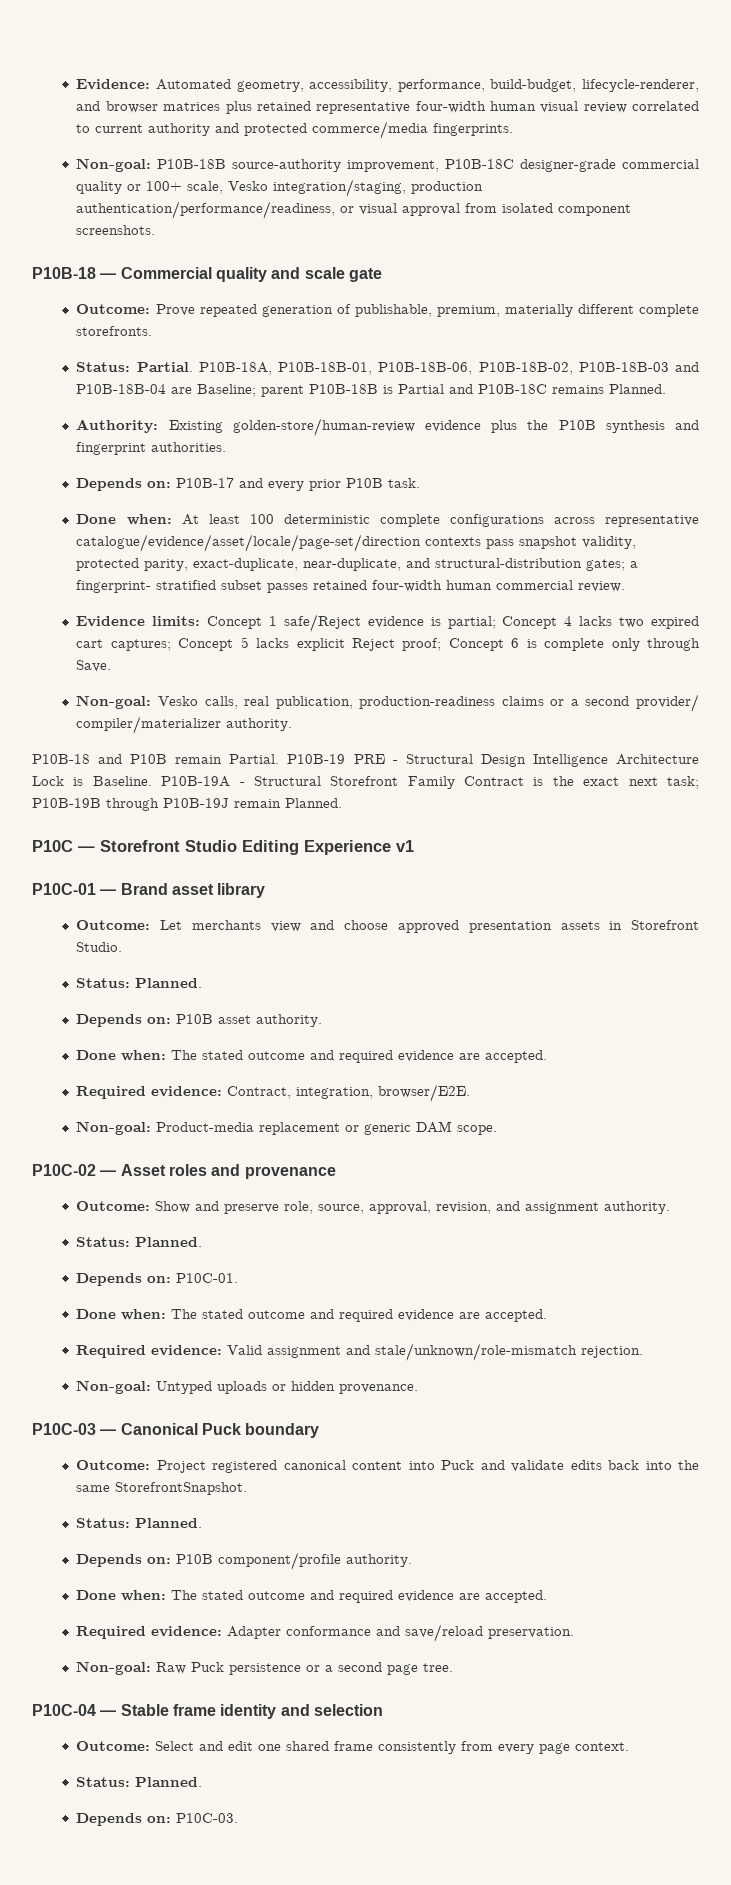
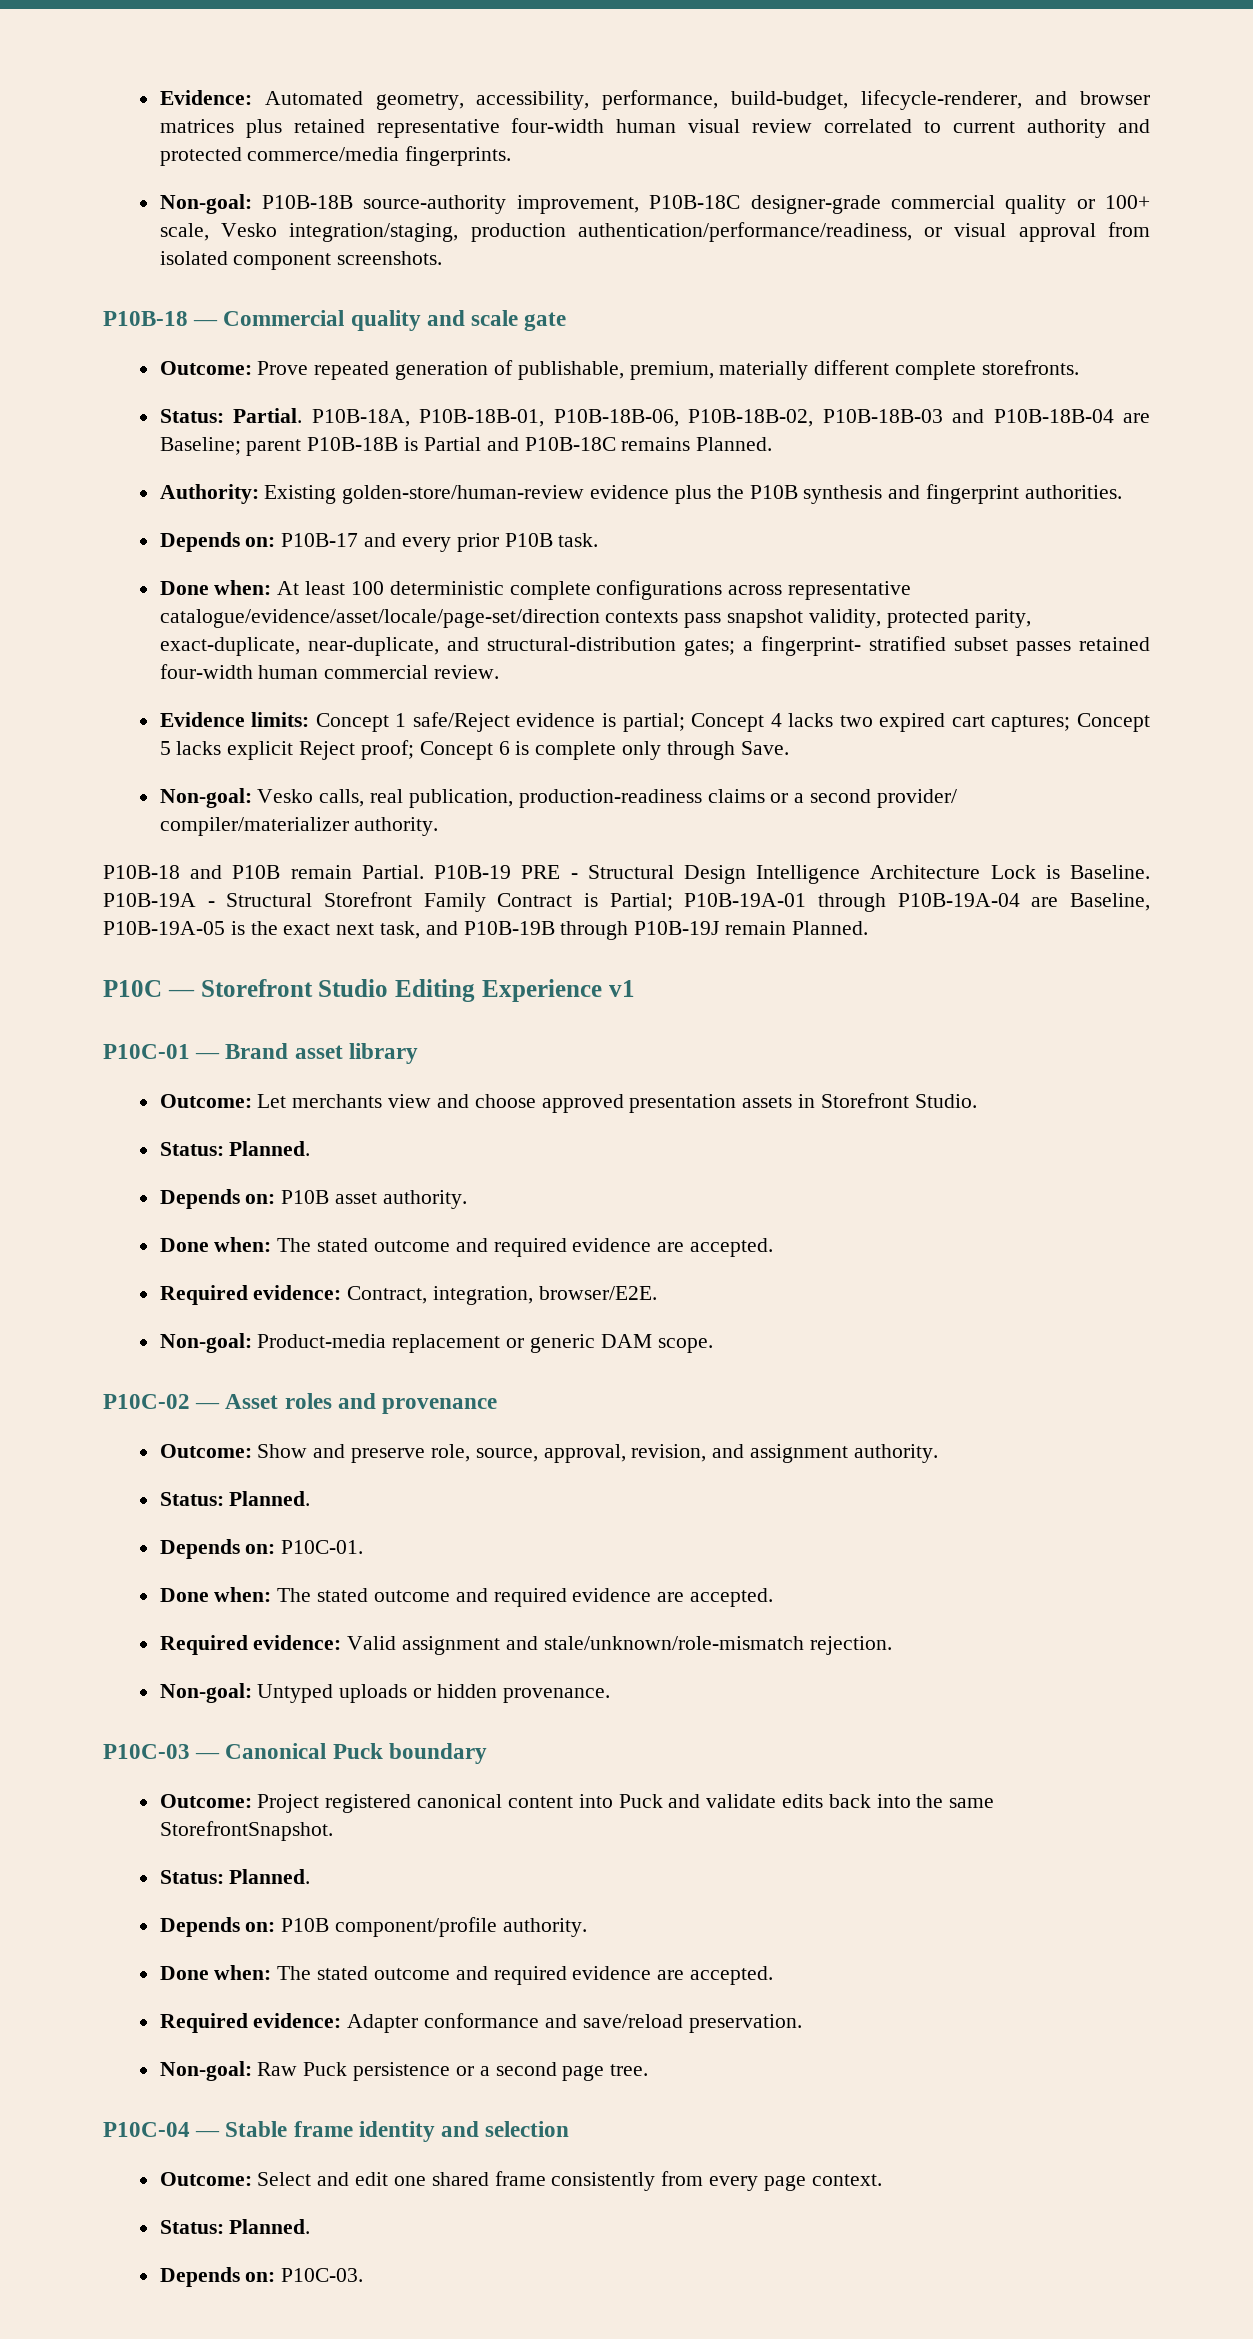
(544, 781) none -> [609,893,1150,912] [103,921,245,935] Partial; P10B-19A-01 through P10B-19A-04 are Baseline, P10B-19A-05 is
[666,776,699,789] task; -> [380,921,458,939] task, and

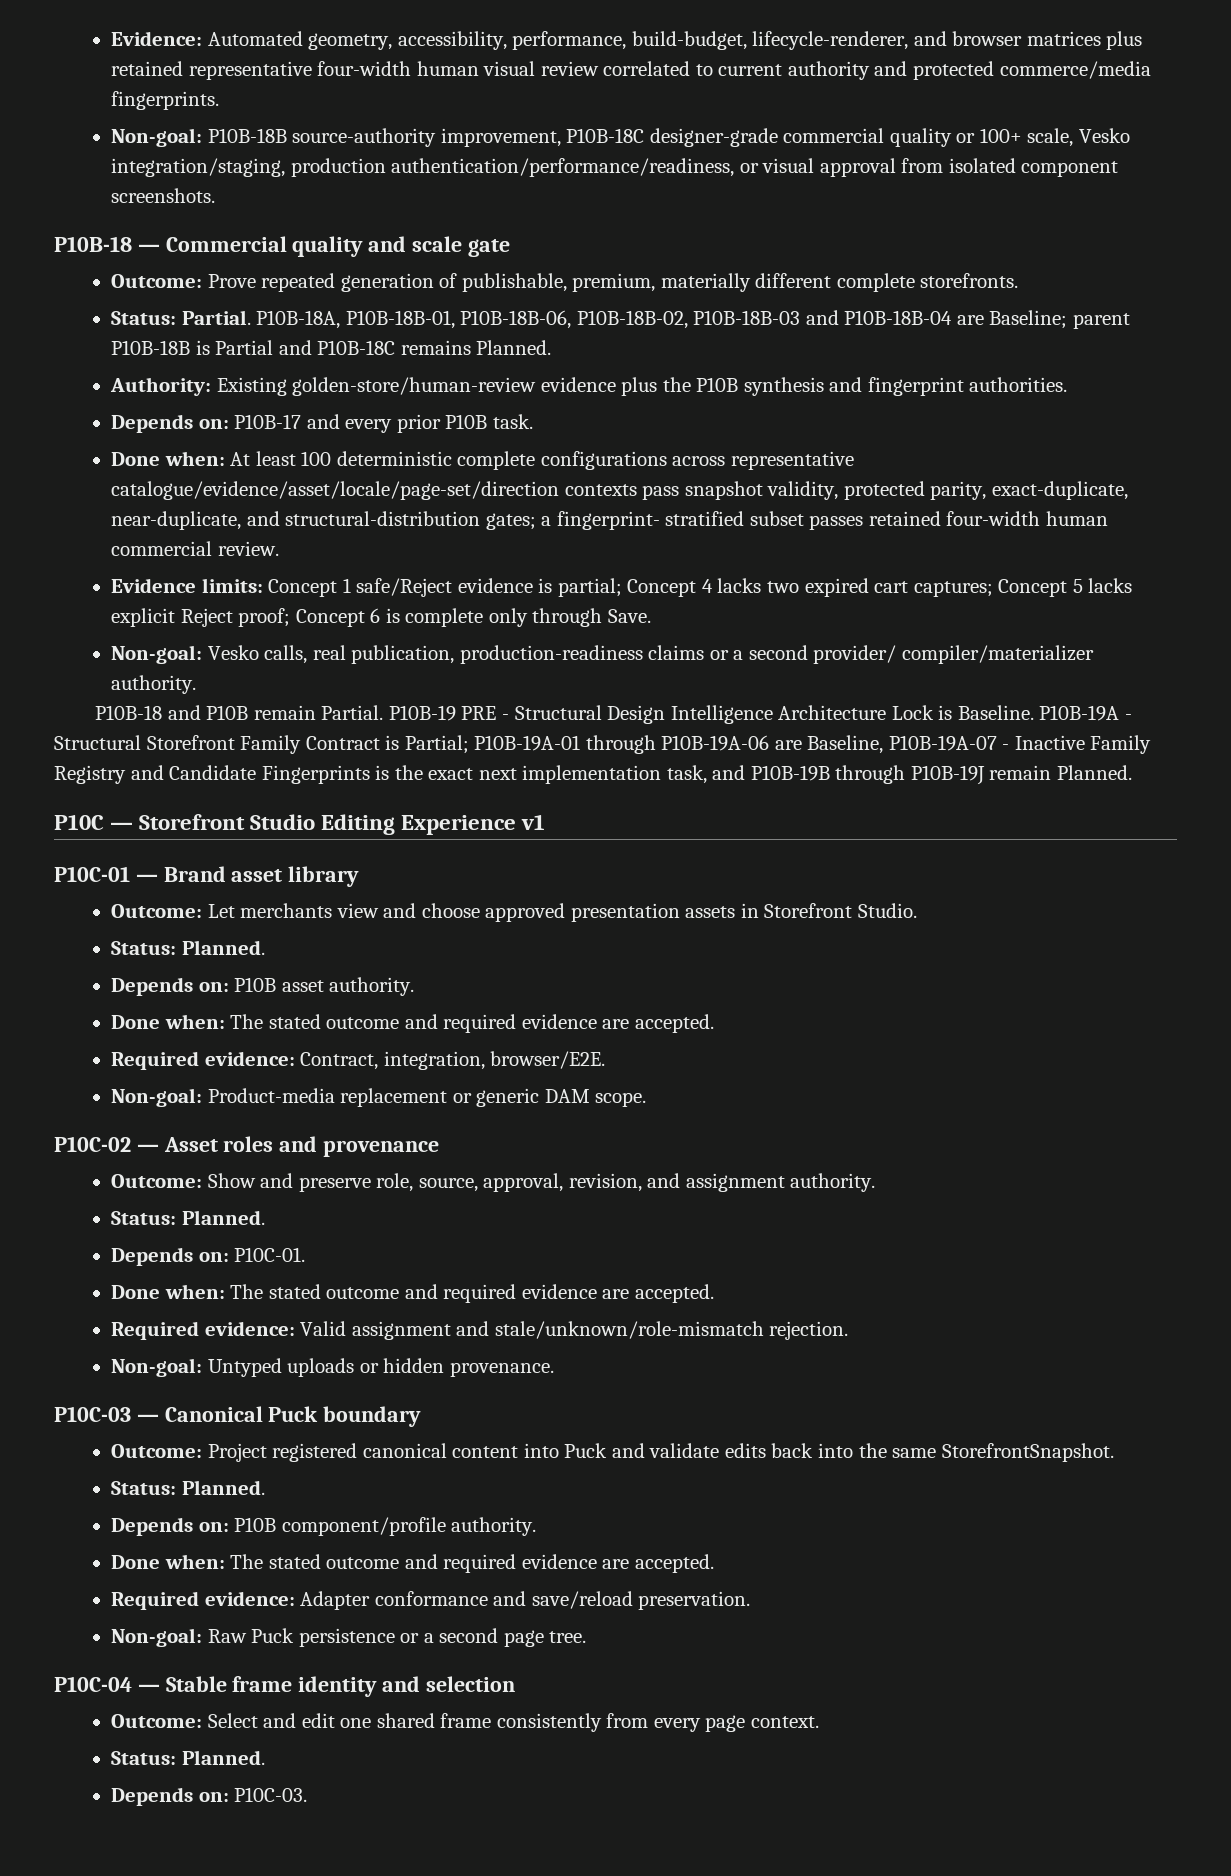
[897,893,1020,907] P10B-19A-04 -> [661,735,770,751] P10B-19A-06
[103,921,225,935] P10B-19A-05 -> [888,735,1152,754] [54,765,370,784] P10B-19A-07 - Inactive Family Registry and Candidate Fingerprints
(375, 929) none -> [522,765,662,784] implementation

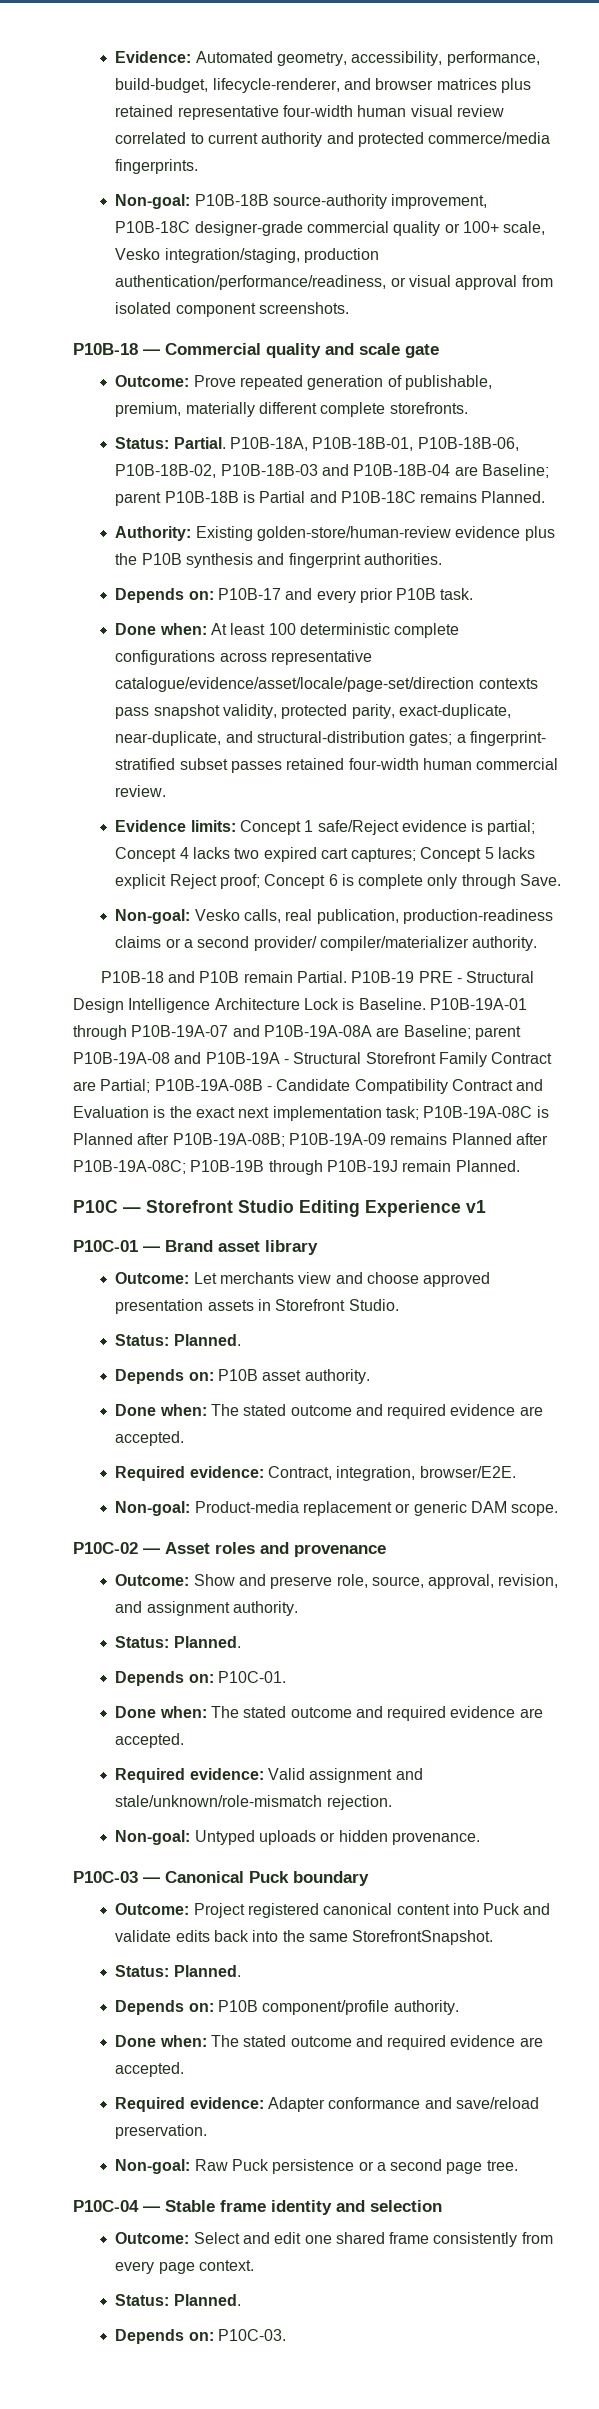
(1034, 712) none -> [429,998,527,1010] [73,1025,521,1040] [73,1052,202,1064] P10B-19A-01 through P10B-19A-07 and P10B-19A-08A are Baseline; parent P10B-19A-08 and
[385,735,1152,754] [54,765,370,784] is Partial; P10B-19A-01 through P10B-19A-06 are Baseline, P10B-19A-07 - Inactive Family Registry and Candidate Fingerprints -> [73,1079,544,1094] [73,1106,149,1118] are Partial; P10B-19A-08B - Candidate Compatibility Contract and Evaluation
[666,765,746,784] task, and -> [385,1106,549,1120] [73,1133,548,1147] [73,1160,186,1174] task; P10B-19A-08C is Planned after P10B-19A-08B; P10B-19A-09 remains Planned after P10B-19A-08C;

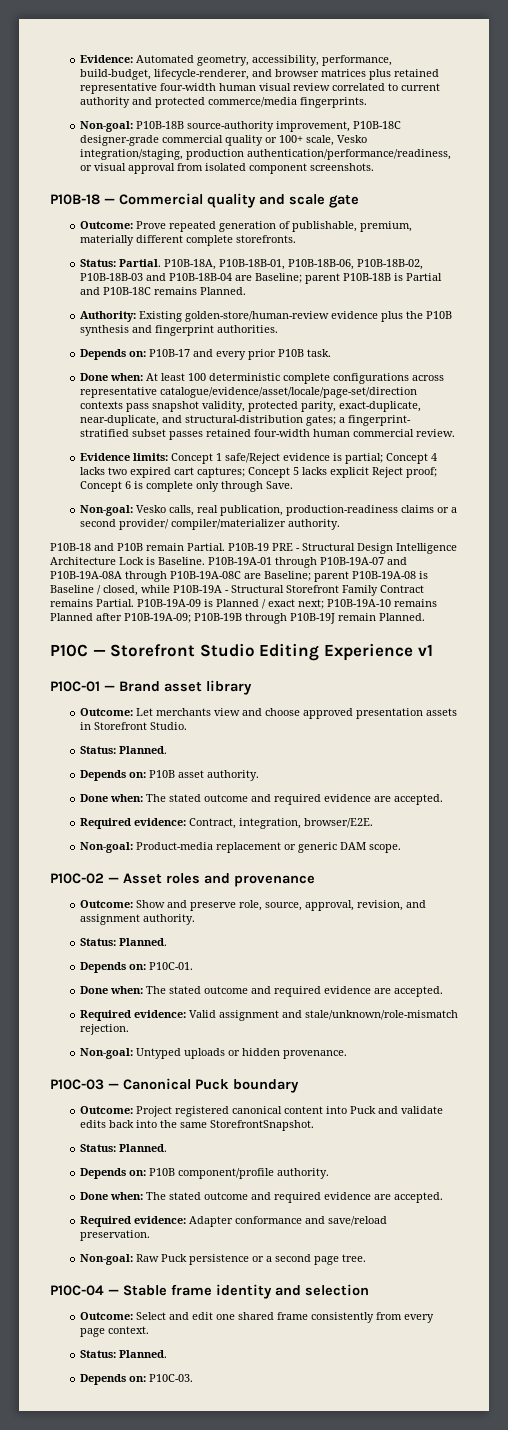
(372, 1031) none -> [125,571,241,582] through P10B-19A-08C
[174,1052,202,1064] and -> [419,571,428,579] [50,585,170,596] is Baseline / closed, while
[73,1079,544,1094] [73,1106,549,1121] [73,1133,386,1147] are Partial; P10B-19A-08B - Candidate Compatibility Contract and Evaluation is the exact next implementation task; P10B-19A-08C is Planned after P10B-19A-08B; P10B-19A-09 -> [50,599,391,609] remains Partial. P10B-19A-09 is Planned / exact next; P10B-19A-10
[73,1160,186,1174] P10B-19A-08C; -> [124,613,191,623] P10B-19A-09;

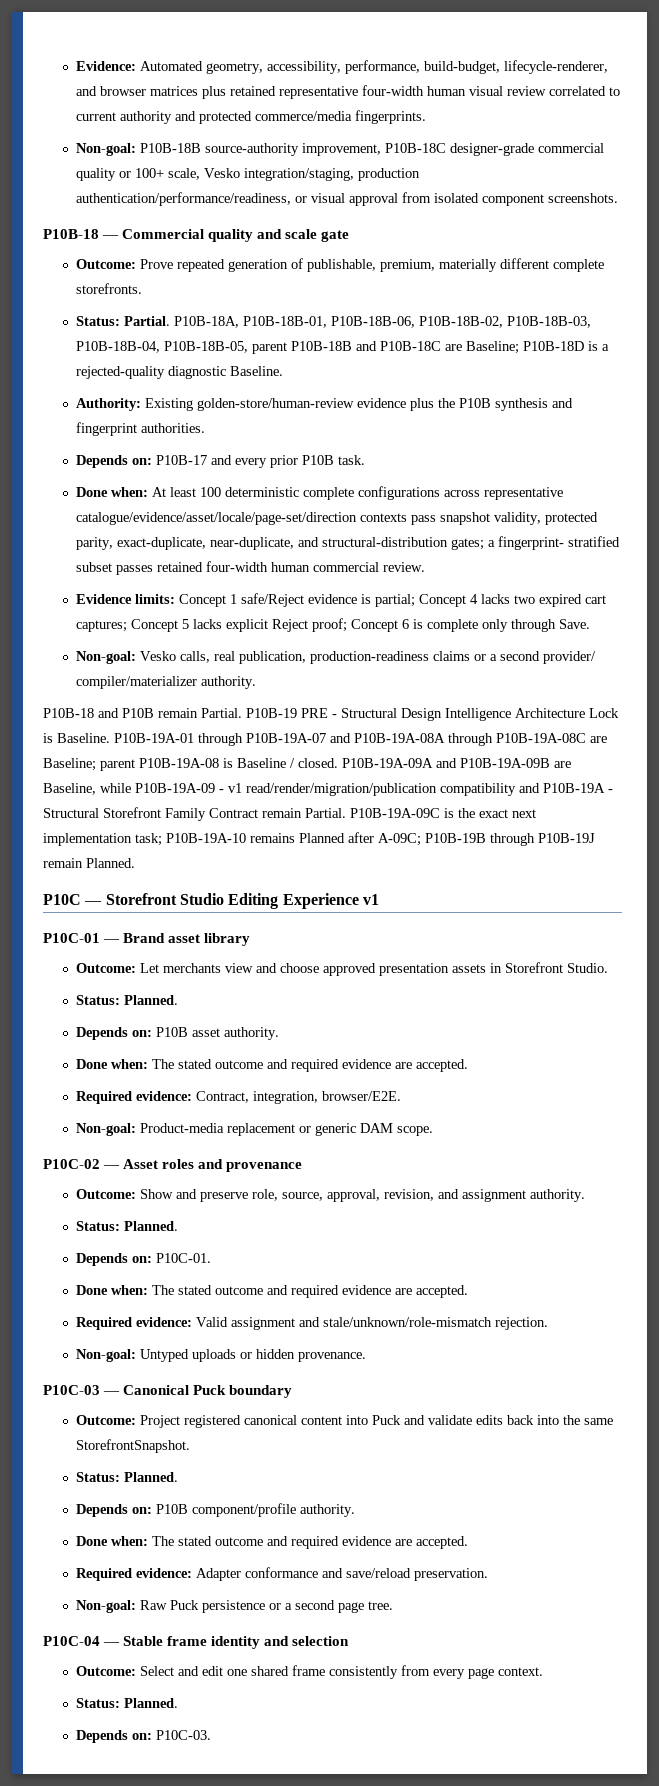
[79,273,442,284] [79,287,246,295] P10B-18B-03 and P10B-18B-04 are Baseline; parent P10B-18B is Partial and P10B-18C remains Planned. -> [507,316,592,328] [76,341,610,354] [76,366,284,379] P10B-18B-03, P10B-18B-04, P10B-18B-05, parent P10B-18B and P10B-18C are Baseline; P10B-18D is a rejected-quality diagnostic Baseline.
[103,585,170,596] closed, while -> [298,758,571,768] [43,783,540,796] closed. P10B-19A-09A and P10B-19A-09B are Baseline, while P10B-19A-09 - v1 read/render/migration/publication compatibility and
[50,599,324,609] remains Partial. P10B-19A-09 is Planned / exact next; -> [262,808,536,818] [43,833,162,846] remain Partial. P10B-19A-09C is the exact next implementation task;
[124,613,191,623] P10B-19A-09; -> [378,833,421,846] A-09C;

